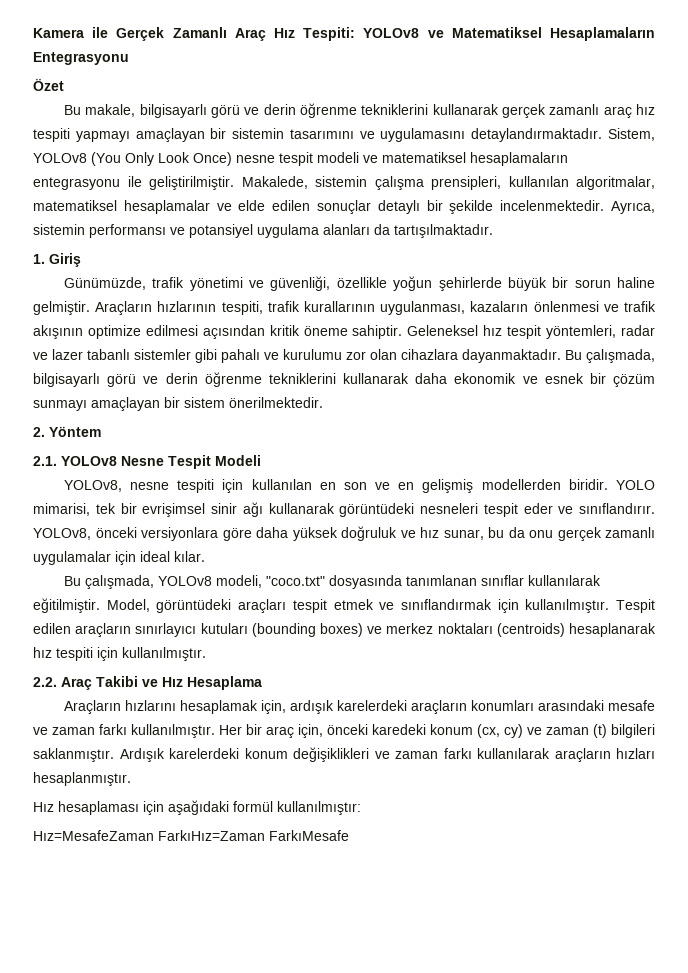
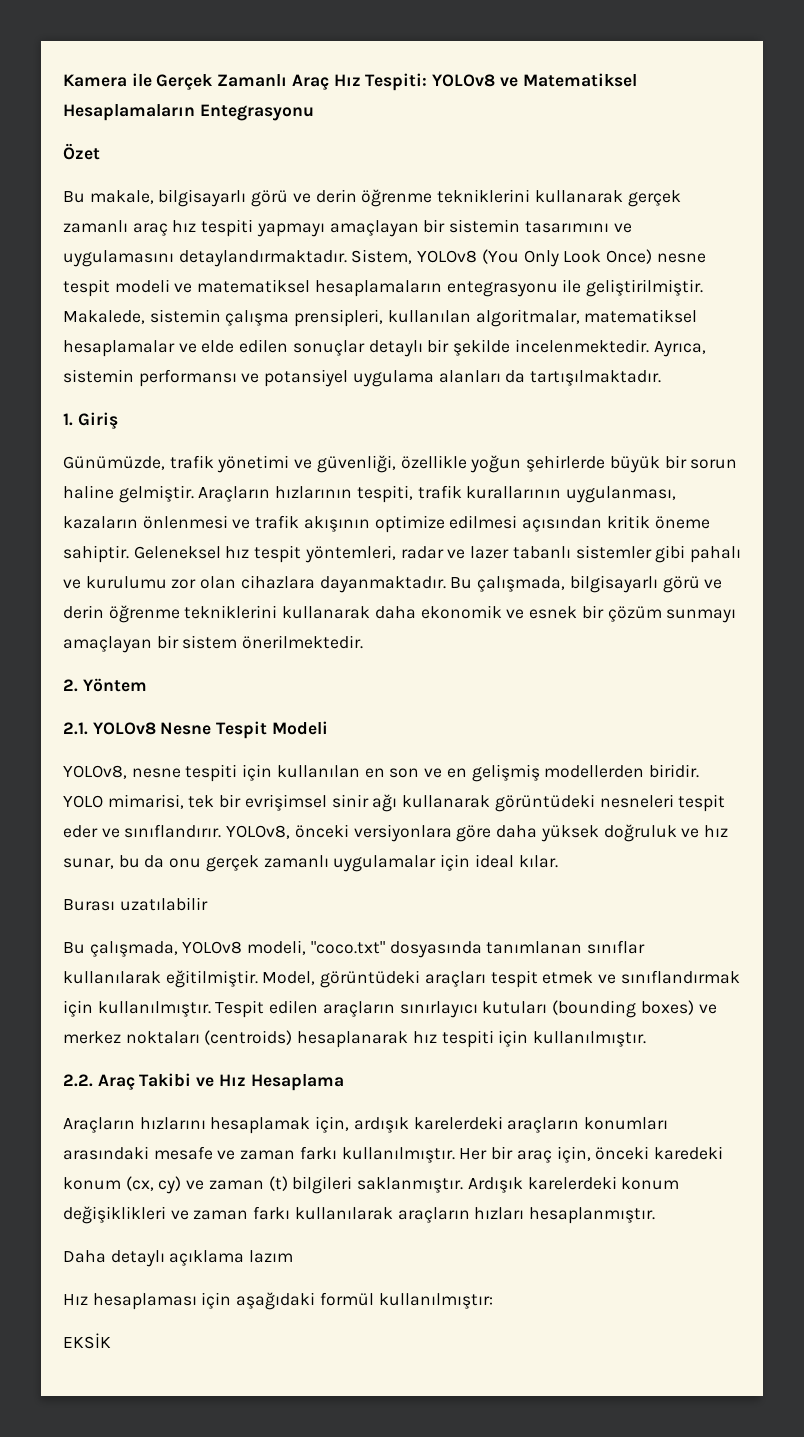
(205, 556) none -> [63,897,208,911] // Burası uzatılabilir
(131, 779) none -> [63,1250,294,1267] // Daha detaylı açıklama lazım
[33,830,349,841] Hız=MesafeZaman FarkıHız=Zaman FarkıMesafe -> [63,1333,111,1349] EKSİK

